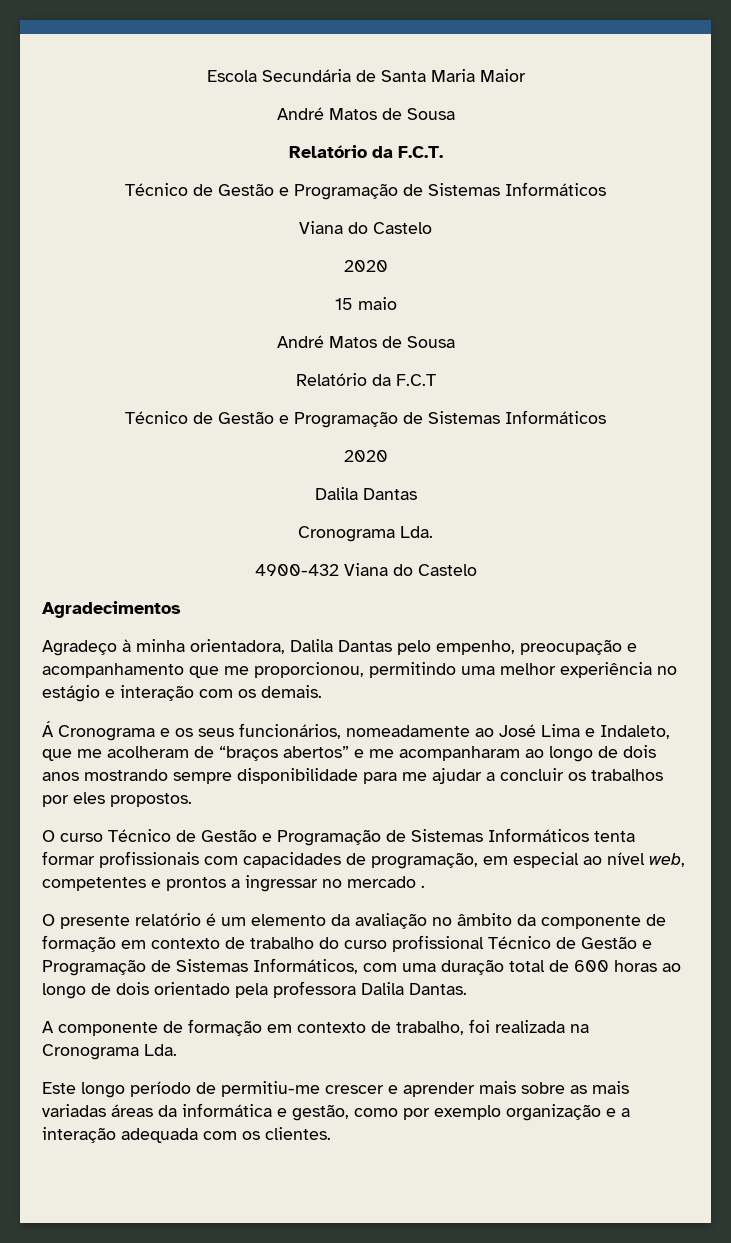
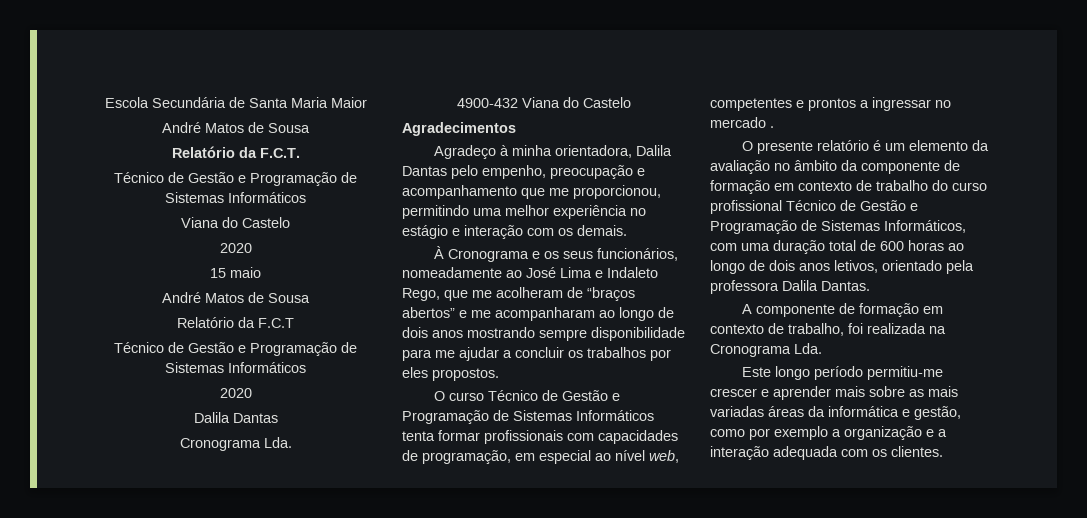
[42,721,54,737] Á -> [434,246,445,259] À
[600,725,670,739] Indaleto, -> [607,267,658,278] [402,288,440,301] Indaleto Rego,
(149, 988) none -> [799,260,878,273] anos letivos,
[196,1082,216,1094] de -> (864, 373) none
(501, 1112) none -> [832,429,841,437] a

